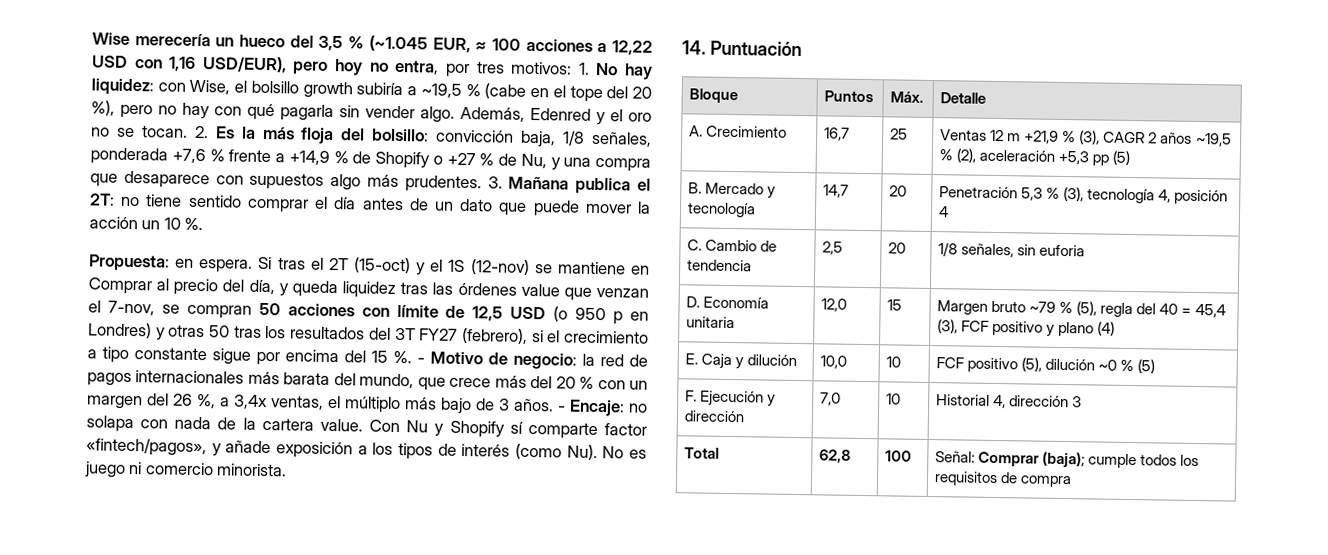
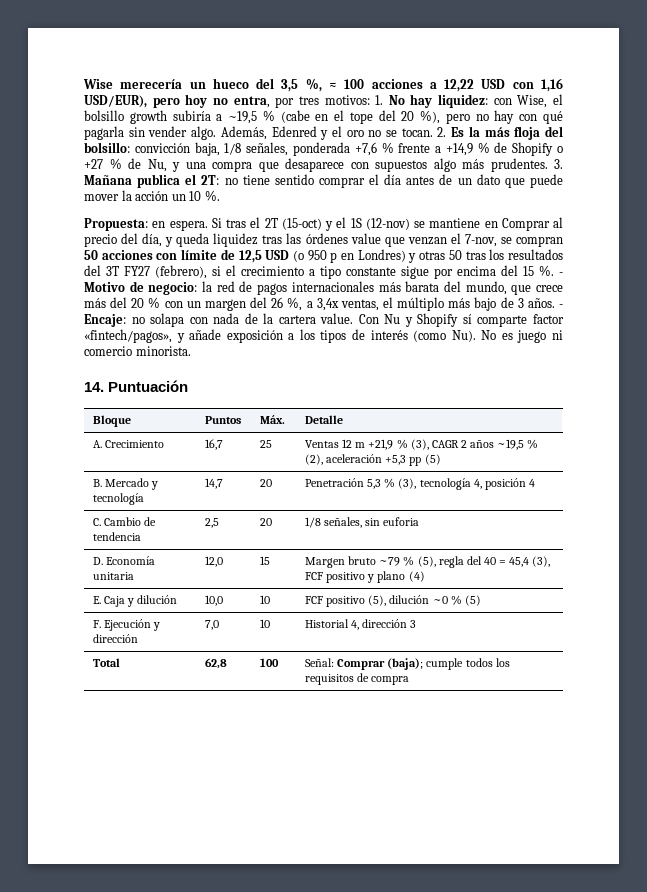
[348,35,471,54] % (~1.045 EUR, -> [305,78,322,92] %,

